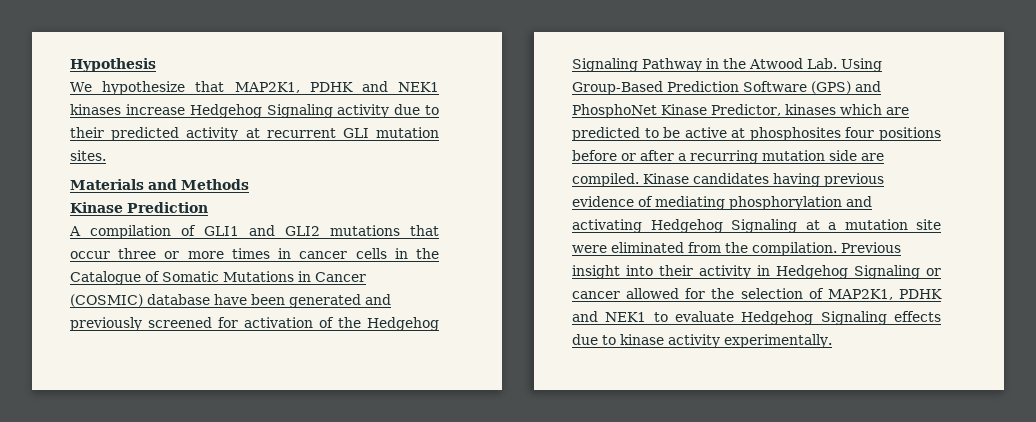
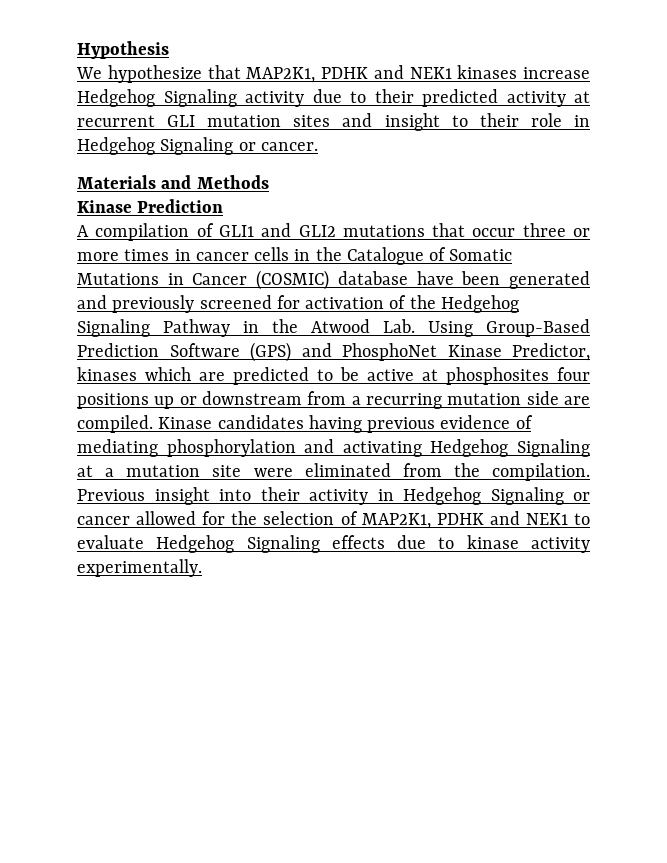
[70,150,106,161] sites. -> [293,113,590,131] [77,137,318,155] sites and insight to their role in Hedgehog Signaling or cancer.
[572,150,674,161] before or after -> [154,391,347,409] up or downstream from

